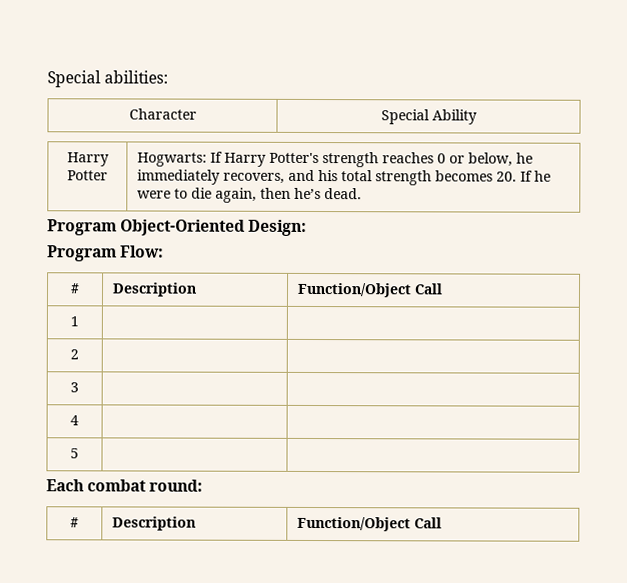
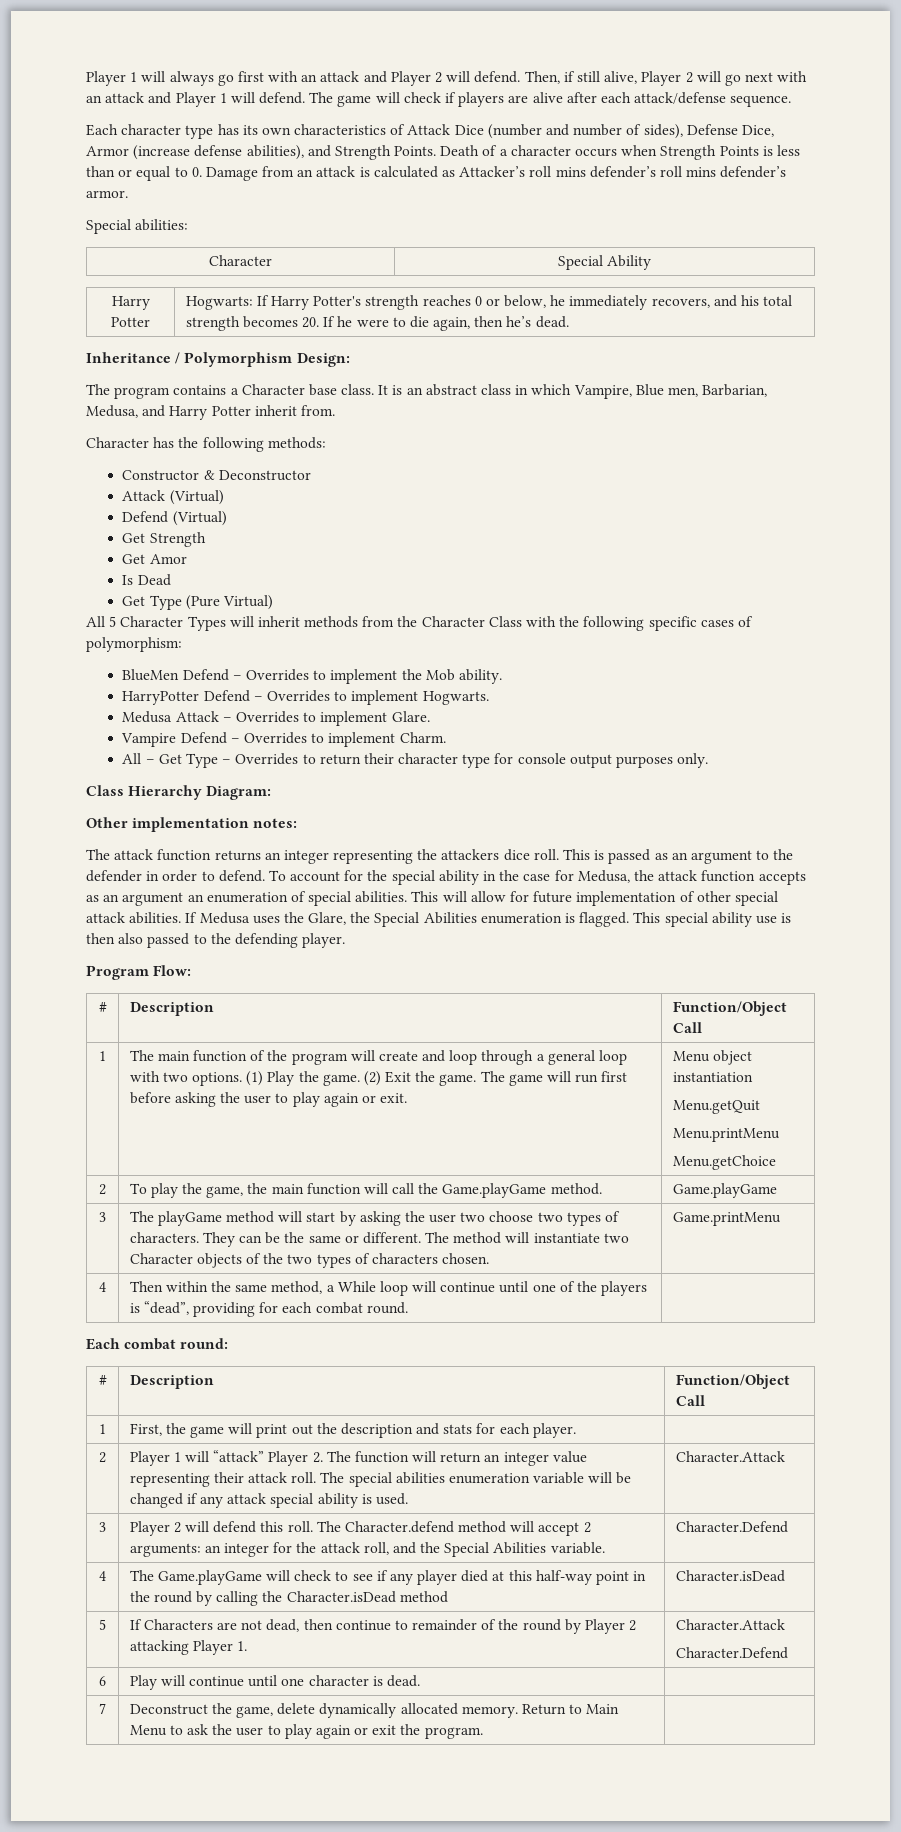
(47, 79) none -> [86,71,808,86] [86,92,792,107] [86,124,774,139] [86,145,800,160] [86,166,787,181] [86,190,128,198] Player 1 will always go first with an attack and Player 2 will defend. Then, if still alive, Player 2 will go next with an attack and Player 1 will defend. The game will check if players are alive after each attack/defense sequence. // Each character type has its own characteristics of Attack Dice (number and number of sides), Defense Dice, Armor (increase defense abilities), and Strength Points. Death of a character occurs when Strength Points is less than or equal to 0. Damage from an attack is calculated as Attacker’s roll mins defender’s roll mins defender’s armor. //
[47,219,308,236] Program Object-Oriented Design: -> [86,352,350,367] [86,384,768,399] [86,405,335,420] [86,437,326,452] [122,470,311,481] [122,490,224,505] [122,511,227,526] [122,532,206,547] [122,554,187,564] [122,574,171,586] [122,595,273,610] [86,616,753,631] [86,637,182,652] [122,669,502,684] [122,690,489,705] [122,711,430,726] [121,732,446,747] [122,753,709,768] [86,785,272,800] [86,817,298,832] [86,849,794,864] [86,870,806,885] [86,891,778,906] [86,912,792,927] [86,933,346,948] Inheritance / Polymorphism Design: // The program contains a Character base class. It is an abstract class in which Vampire, Blue men, Barbarian, Medusa, and Harry Potter inherit from. // Character has the following methods: // Constructor & Deconstructor // Attack (Virtual) // Defend (Virtual) // Get Strength // Get Amor // Is Dead // Get Type (Pure Virtual) // All 5 Character Types will inherit methods from the Character Class with the following specific cases of polymorphism: // BlueMen Defend – Overrides to implement the Mob ability. // HarryPotter Defend – Overrides to implement Hogwarts. // Medusa Attack – Overrides to implement Glare. // Vampire Defend – Overrides to implement Charm. // All – Get Type – Overrides to return their character type for console output purposes only. // Class Hierarchy Diagram: // Other implementation notes: // The attack function returns an integer representing the attackers dice roll. This is passed as an argument to the defender in order to defend. To account for the special ability in the case for Medusa, the attack function accepts as an argument an enumeration of special abilities. This will allow for future implementation of other special attack abilities. If Medusa uses the Glare, the Special Abilities enumeration is flagged. This special ability use is then also passed to the defending player.
[70,349,79,360] [70,382,79,393] [70,415,79,426] [70,448,79,459] | // 2 | | // 3 | | // 4 | | // 5 | -> [129,1050,628,1065] [129,1071,628,1086] [129,1092,408,1107] [672,1050,752,1065] [672,1072,753,1082] [672,1100,760,1114] [672,1128,780,1142] [672,1155,776,1170] [99,1184,106,1195] [129,1183,602,1198] [672,1183,777,1198] [99,1212,106,1222] [129,1211,621,1226] [129,1232,629,1247] [129,1253,490,1268] [672,1212,781,1226] [99,1282,106,1292] [129,1281,648,1296] [129,1301,408,1317] The main function of the program will create and loop through a general loop with two options. (1) Play the game. (2) Exit the game. The game will run first before asking the user to play again or exit. | Menu object instantiation // Menu.getQuit // Menu.printMenu // Menu.getChoice // 2 | To play the game, the main function will call the Game.playGame method. | Game.playGame // 3 | The playGame method will start by asking the user two choose two types of characters. They can be the same or different. The method will instantiate two Character objects of the two types of characters chosen. | Game.printMenu // 4 | Then within the same method, a While loop will continue until one of the players is “dead”, providing for each combat round.
(443, 523) none -> [99,1424,106,1434] [129,1423,576,1438] [99,1452,106,1463] [129,1450,587,1466] [129,1472,632,1487] [129,1493,408,1508] [675,1451,785,1462] [99,1522,106,1532] [129,1521,591,1536] [129,1542,605,1557] [675,1521,788,1533] [99,1571,106,1581] [129,1570,647,1585] [129,1591,448,1606] [675,1570,785,1582] [99,1619,106,1630] [129,1619,637,1634] [129,1640,247,1655] [675,1619,785,1630] [675,1647,788,1659] [99,1676,106,1686] [129,1675,420,1690] [99,1703,106,1714] [129,1703,620,1718] [129,1724,483,1739] // 1 | First, the game will print out the description and stats for each player. | // 2 | Player 1 will “attack” Player 2. The function will return an integer value representing their attack roll. The special abilities enumeration variable will be changed if any attack special ability is used. | Character.Attack // 3 | Player 2 will defend this roll. The Character.defend method will accept 2 arguments: an integer for the attack roll, and the Special Abilities variable. | Character.Defend // 4 | The Game.playGame will check to see if any player died at this half-way point in the round by calling the Character.isDead method | Character.isDead // 5 | If Characters are not dead, then continue to remainder of the round by Player 2 attacking Player 1. | Character.Attack // Character.Defend // 6 | Play will continue until one character is dead. | // 7 | Deconstruct the game, delete dynamically allocated memory. Return to Main Menu to ask the user to play again or exit the program. |

